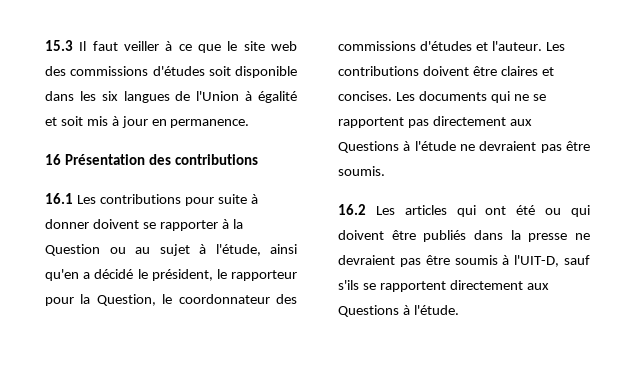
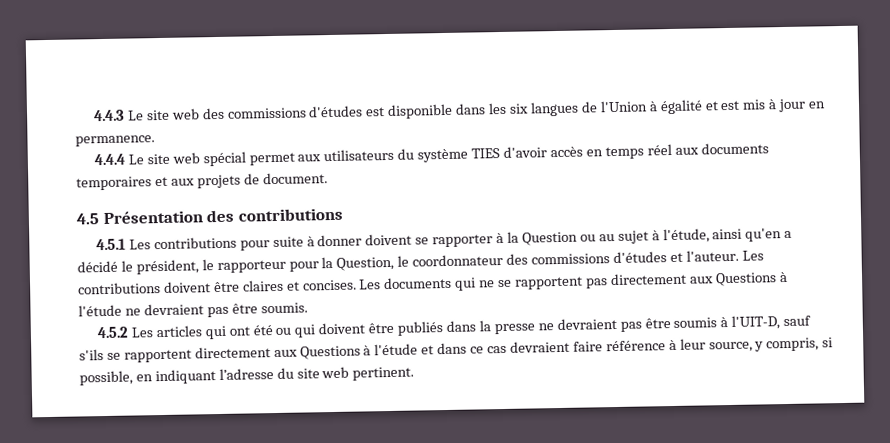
[45,40,238,53] 15.3 Il faut veiller à ce que le -> [92,109,144,122] 4.4.3 Le
[208,66,231,76] soit -> [365,107,386,117] est
[60,116,83,126] soit -> [720,100,741,111] est
[45,154,61,165] 16 -> [93,142,769,167] [76,172,328,191] [76,213,99,225] 4.4.4 Le site web spécial permet aux utilisateurs du système TIES d'avoir accès en temps réel aux documents temporaires et aux projets de document. // 4.5
[45,193,73,204] 16.1 -> [95,238,126,251] 4.5.1
[338,204,366,215] 16.2 -> [96,326,128,339] 4.5.2
[413,305,459,315] l'étude. -> [374,337,834,356] [79,366,415,386] l'étude et dans ce cas devraient faire référence à leur source, y compris, si possible, en indiquant l’adresse du site web pertinent.

